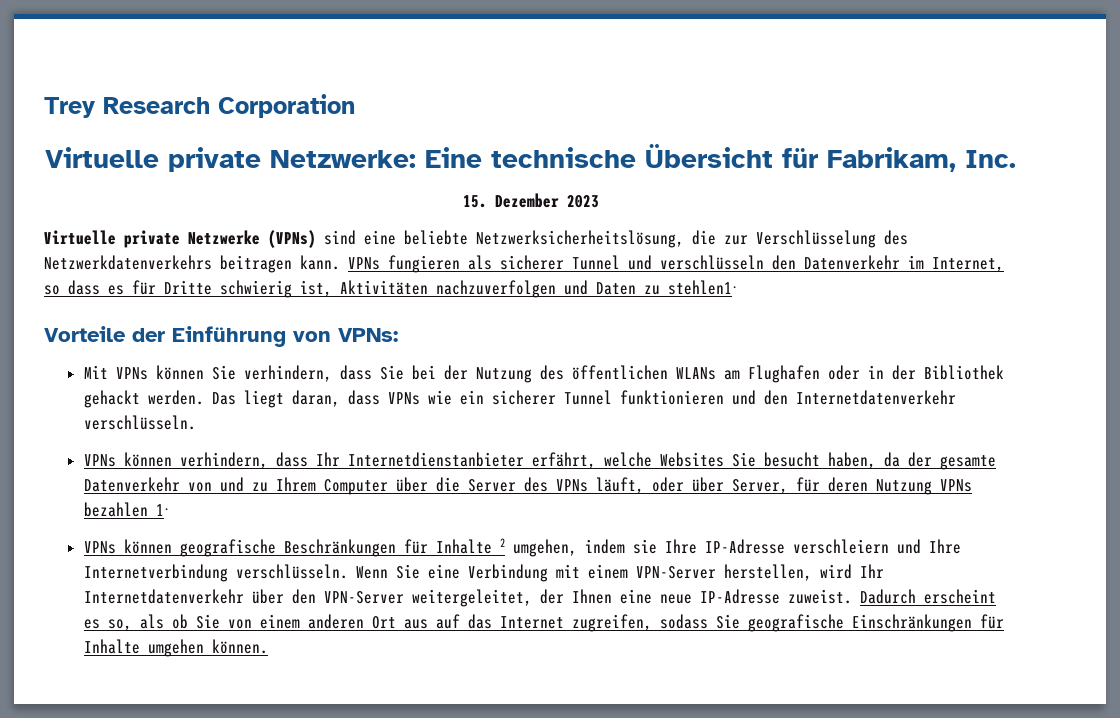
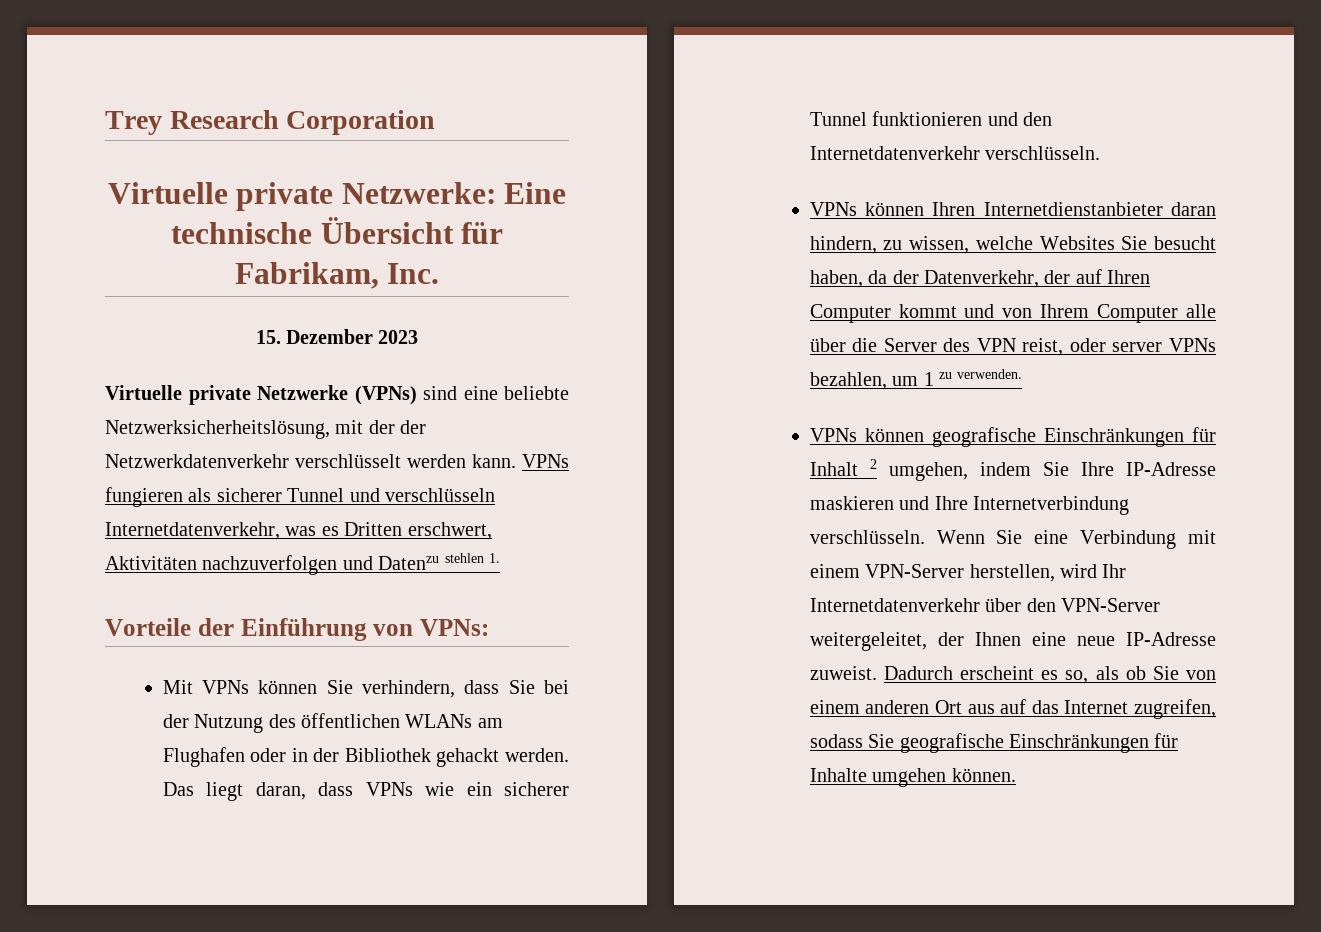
[692,230,908,248] [44,255,292,273] die zur Verschlüsselung des Netzwerkdatenverkehrs beitragen -> [335,420,427,434] [105,454,466,468] mit der der Netzwerkdatenverkehr verschlüsselt werden
[772,255,1004,272] [44,280,737,298] den Datenverkehr im Internet, so dass es für Dritte schwierig ist, Aktivitäten nachzuverfolgen und Daten zu stehlen1. -> [105,522,492,540] [105,553,500,575] Internetdatenverkehr, was es Dritten erschwert, Aktivitäten nachzuverfolgen und Datenzu stehlen 1.
[179,452,596,469] verhindern, dass Ihr Internetdienstanbieter erfährt, -> [932,202,1216,216] [809,236,970,254] Ihren Internetdienstanbieter daran hindern, zu wissen,
[939,455,996,470] [83,477,268,492] gesamte Datenverkehr von und zu -> [923,269,1151,288] [809,304,1033,323] Datenverkehr, der auf Ihren Computer kommt und von
(388, 487) none -> [1186,304,1216,318] alle
[555,477,972,495] [83,502,169,517] VPNs läuft, oder über Server, für deren Nutzung VPNs bezahlen 1. -> [976,338,1216,356] [809,369,1023,390] VPN reist, oder server VPNs bezahlen, um 1 zu verwenden.
[283,539,492,557] Beschränkungen für Inhalte -> [1043,427,1216,447] [809,462,858,476] Einschränkungen für Inhalt
[632,539,657,554] sie -> [1042,462,1069,476] Sie
[792,539,889,554] verschleiern -> [809,496,894,510] maskieren

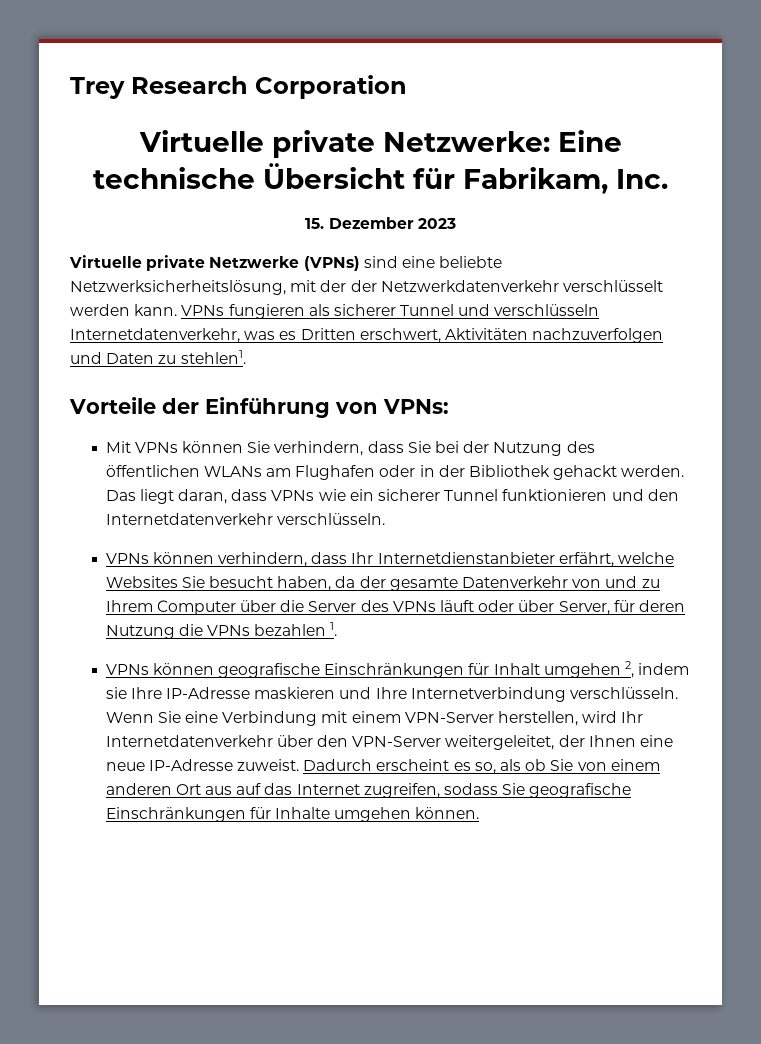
[378,553,500,570] Datenzu stehlen 1. -> [106,350,246,364] Daten zu stehlen1.
[932,202,1216,216] [809,236,970,254] Ihren Internetdienstanbieter daran hindern, zu wissen, -> [218,552,614,567] verhindern, dass Ihr Internetdienstanbieter erfährt,
[923,269,1151,288] [809,304,1033,323] Datenverkehr, der auf Ihren Computer kommt und von -> [389,576,660,591] gesamte Datenverkehr von und zu
[1186,304,1216,318] alle -> (236, 607) none
[976,338,1216,356] [809,369,1023,390] VPN reist, oder server VPNs bezahlen, um 1 zu verwenden. -> [392,600,685,615] [105,622,338,639] VPNs läuft oder über Server, für deren Nutzung die VPNs bezahlen 1.
[869,459,1069,481] 2 umgehen, indem Sie -> [543,661,690,678] [105,687,127,699] umgehen 2, indem sie

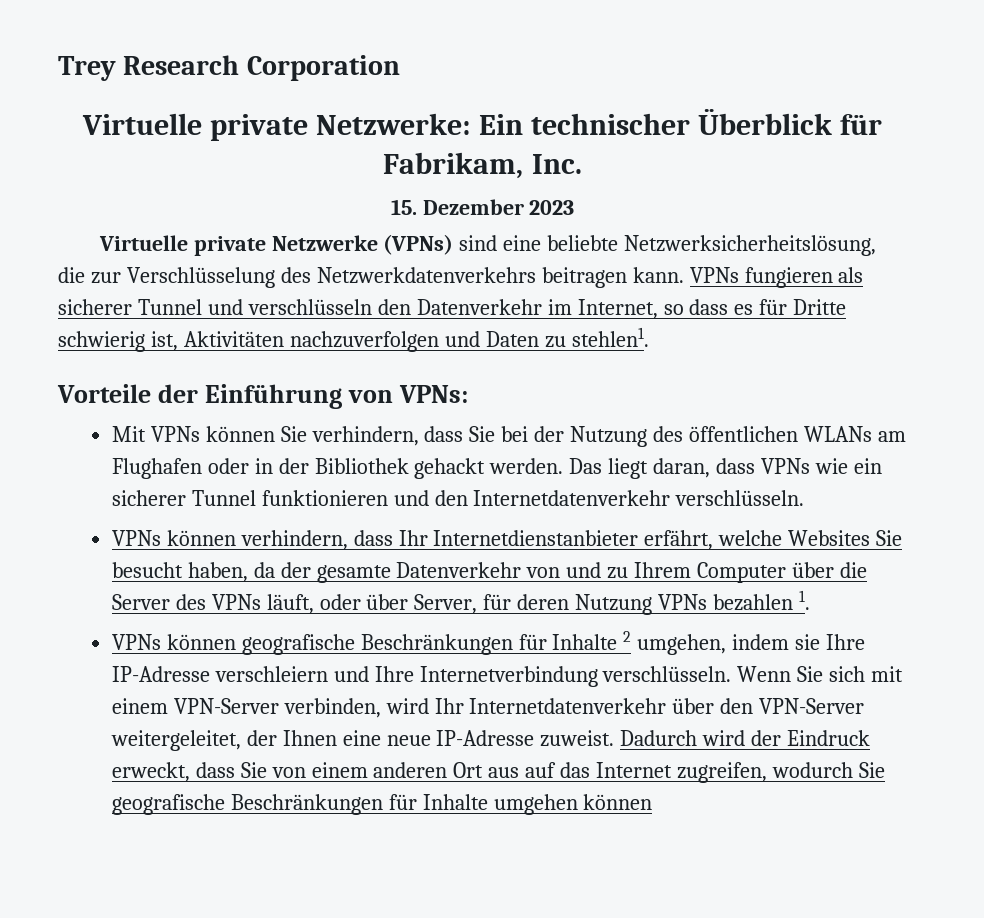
[557,130,622,152] [93,163,405,189] Eine technische Übersicht -> [478,109,832,135] Ein technischer Überblick
[290,280,663,292] [70,304,130,316] mit der der Netzwerkdatenverkehr verschlüsselt werden -> [58,267,627,288] die zur Verschlüsselung des Netzwerkdatenverkehrs beitragen
[70,328,441,343] Internetdatenverkehr, was es Dritten erschwert, -> [377,299,847,319] [58,331,178,352] den Datenverkehr im Internet, so dass es für Dritte schwierig ist,
[440,600,475,612] läuft -> [266,594,314,614] läuft,
[178,624,203,636] die -> (653, 604) none
[324,661,635,678] Einschränkungen für Inhalt umgehen 2, -> [360,631,727,655] Beschränkungen für Inhalte 2 umgehen,
[254,687,336,699] maskieren -> [214,666,328,682] verschleiern
[185,711,318,726] eine Verbindung -> [829,666,866,682] sich
[498,711,579,726] herstellen, -> [283,698,381,718] verbinden,
[376,759,547,774] erscheint es so, als ob -> [702,730,871,746] [111,762,235,782] wird der Eindruck erweckt, dass
[444,783,499,795] sodass -> [772,762,854,778] wodurch
[105,807,246,822] Einschränkungen -> [230,794,383,815] Beschränkungen
[415,807,480,819] können. -> [583,794,653,810] können

